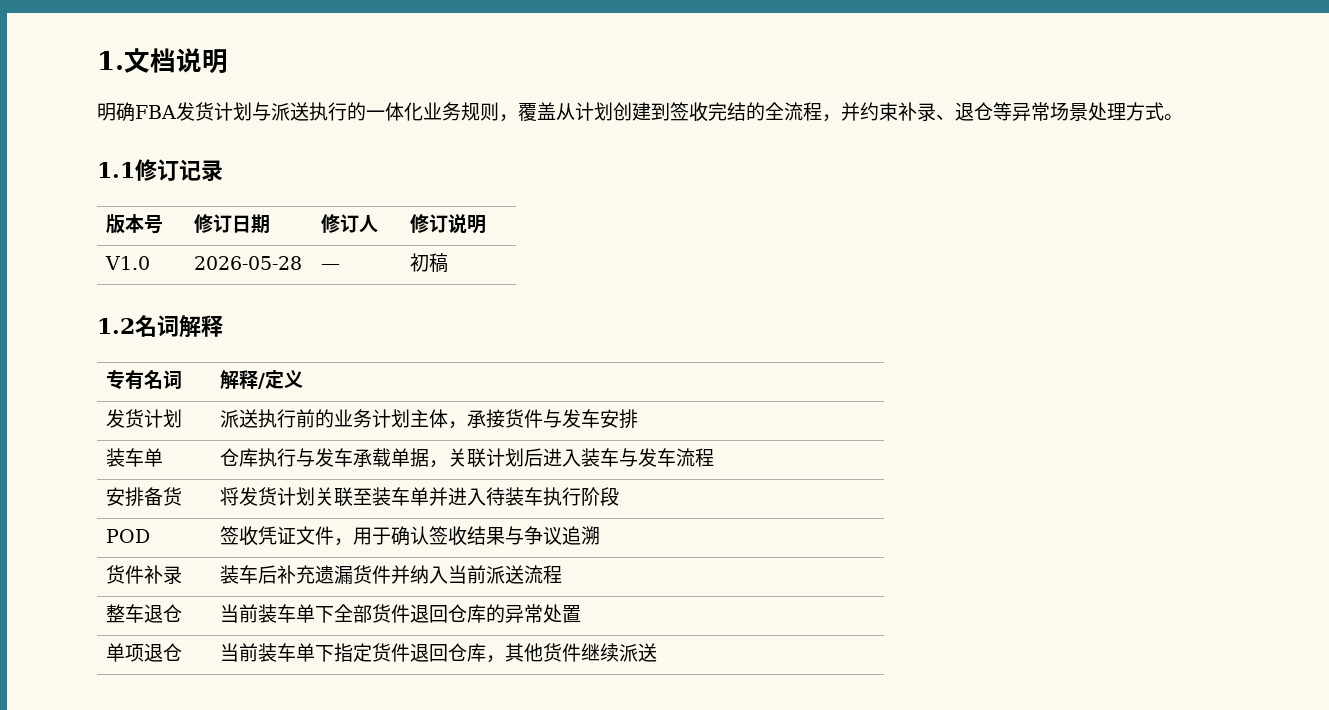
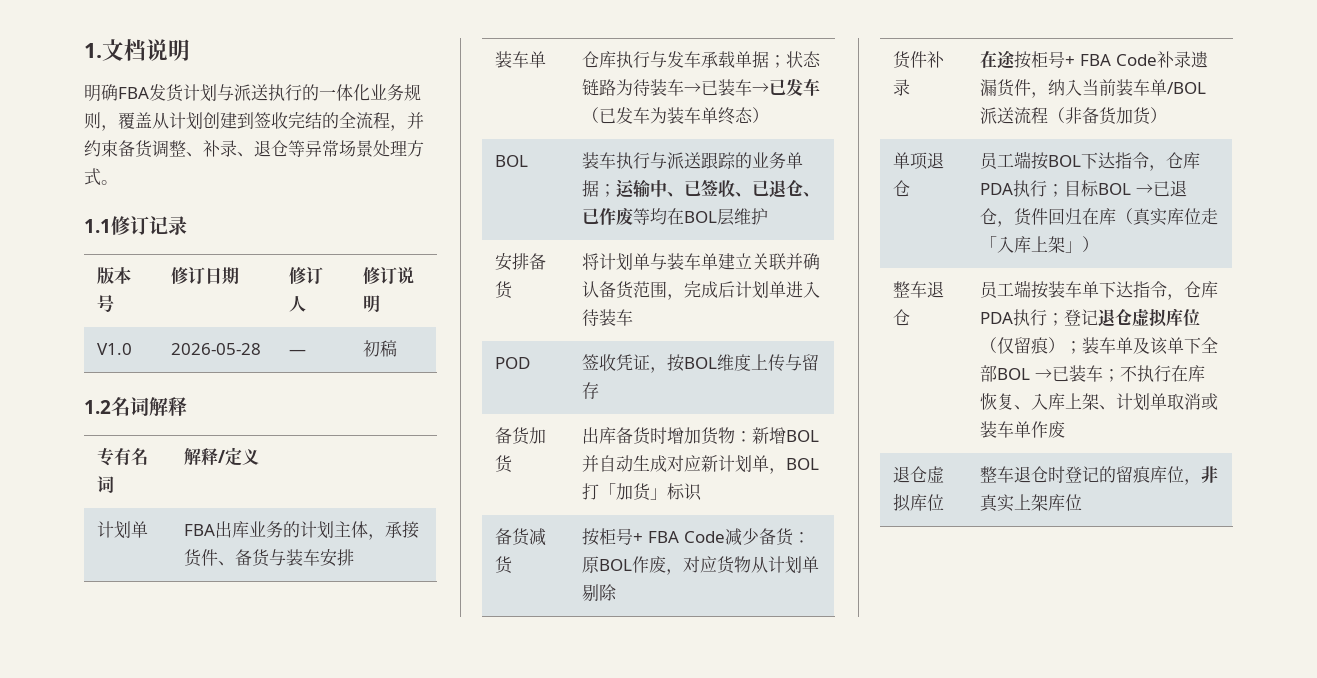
(898, 111) none -> [118,140,203,158] 备货调整、
[105,409,182,428] [219,409,372,428] 发货计划 | 派送执行前的业务 -> [97,521,149,539] [184,521,301,538] 计划单 | FBA出库业务的
[542,409,581,428] 与发 -> [218,549,304,567] 、备货与装
[428,448,714,468] [105,487,182,507] [219,487,448,506] ，关联计划后进入装车与发车流程 // 安排备货 | 将发货计划关联至装车单并 -> [769,51,822,68] [582,78,821,96] [582,107,770,125] [495,155,529,167] [582,152,804,169] [582,179,821,198] [582,208,769,226] [495,253,547,271] [495,281,514,299] [582,253,821,271] [582,281,787,300] ；状态链路为待装车→已装车→已发车（已发车为装车单终态） // BOL | 装车执行与派送跟踪的业务单据；运输中、已签收、已退仓、已作废等均在BOL层维护 // 安排备货 | 将计划单与装车单建立关联并确认备货范围，完成后计划单
[542,487,619,506] 执行阶段 -> (634, 317) none
[295,526,600,546] [105,565,182,584] [219,565,315,584] 文件，用于确认签收结果与争议追溯 // 货件补录 | 装车后补充 -> [650,354,820,373] [582,382,600,399] [495,427,547,445] [495,455,514,473] [582,427,820,445] [582,455,820,474] [582,483,703,501] [495,528,547,546] [495,556,514,574] [582,528,810,546] [582,556,820,575] [582,584,618,601] [893,51,945,69] [893,79,911,96] [980,50,1191,69] ，按BOL维度上传与留存 // 备货加货 | 出库备货时增加货物：新增BOL并自动生成对应新计划单，BOL打「加货」标识 // 备货减货 | 按柜号+ FBA Code减少备货：原BOL作废，对应货物从计划单剔除 // 货件补录 | 在途按柜号+ FBA Code补录
[390,565,410,584] 并 -> [1031,92,1049,98] ，
(486, 574) none -> [1116,79,1207,96] 装车单/BOL
[105,604,182,623] [219,604,581,623] [105,643,182,662] [219,643,657,663] // 整车退仓 | 当前装车单下全部货件退回仓库的异常处置 // 单项退仓 | 当前装车单下指定货件退回仓库，其他货件继续派送 -> [1048,107,1168,125] [893,152,945,170] [893,180,911,197] [980,151,1201,171] [980,180,1187,197] [980,208,1219,227] [980,236,1100,253] [893,281,945,298] [893,309,911,326] [980,280,1219,300] [980,308,1201,327] [980,337,1219,355] [980,365,1205,382] [980,393,1219,411] [980,421,1066,438] [893,466,945,483] [893,493,945,512] [980,466,1219,485] [980,494,1083,512] （非备货加货） // 单项退仓 | 员工端按BOL下达指令，仓库PDA执行；目标BOL →已退仓，货件回归在库（真实库位走「入库上架」） // 整车退仓 | 员工端按装车单下达指令，仓库PDA执行；登记退仓虚拟库位（仅留痕）；装车单及该单下全部BOL →已装车；不执行在库恢复、入库上架、计划单取消或装车单作废 // 退仓虚拟库位 | 整车退仓时登记的留痕库位，非真实上架库位

